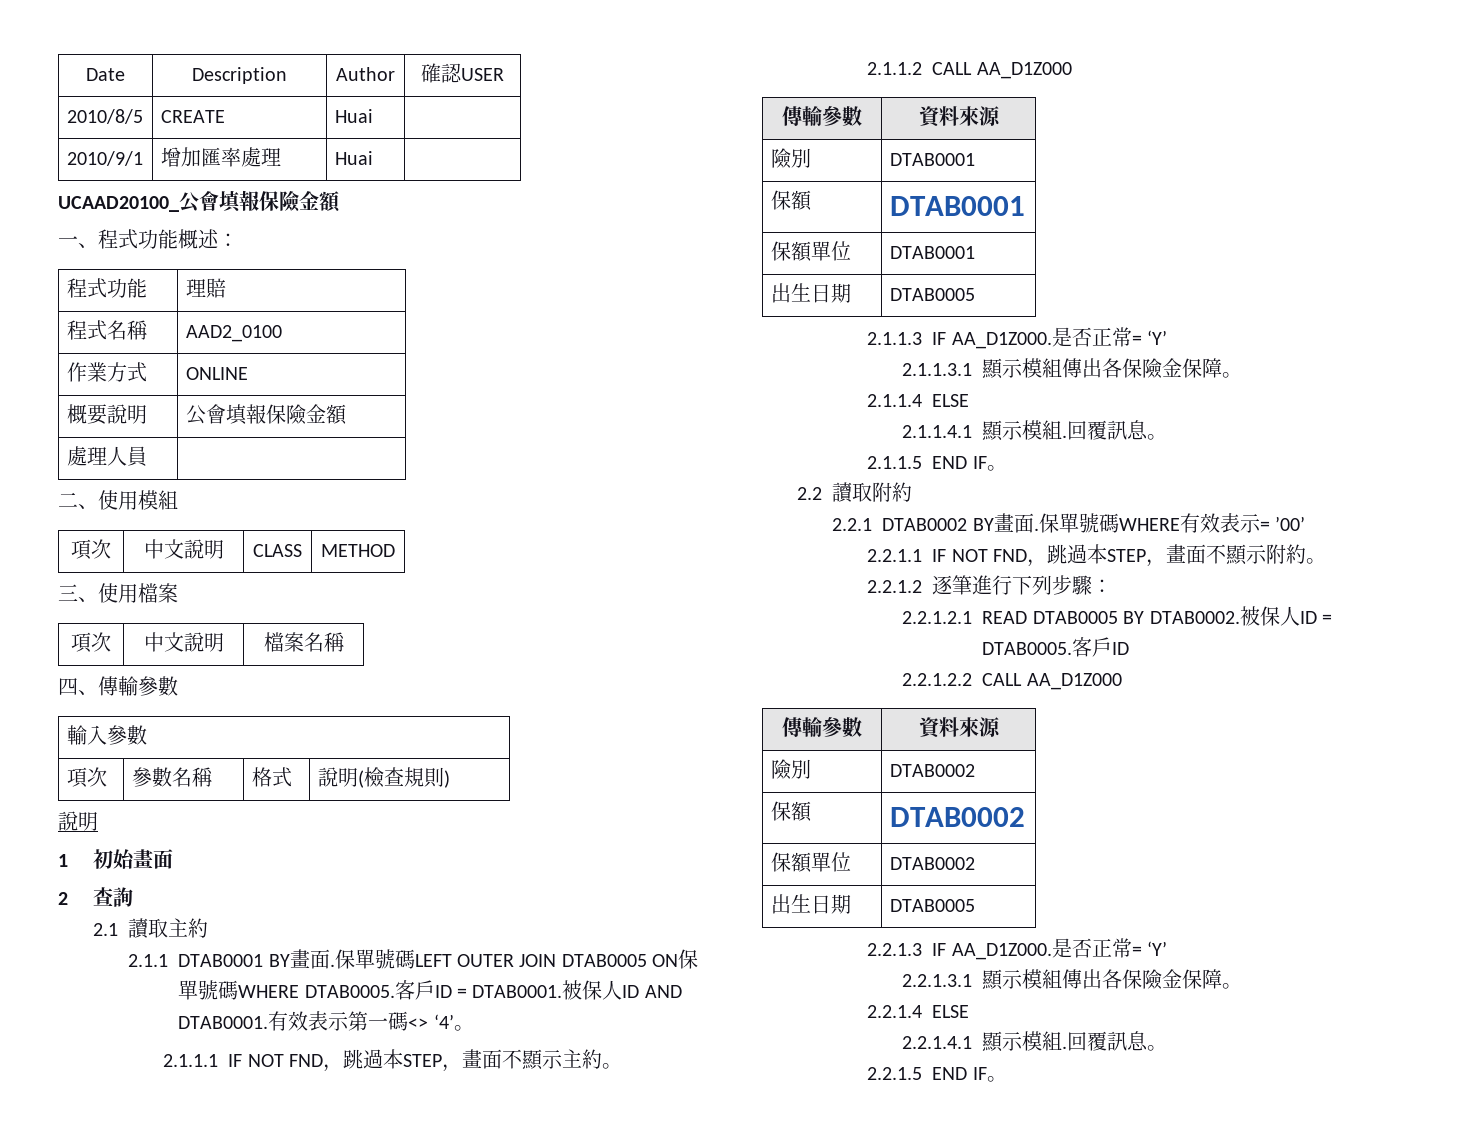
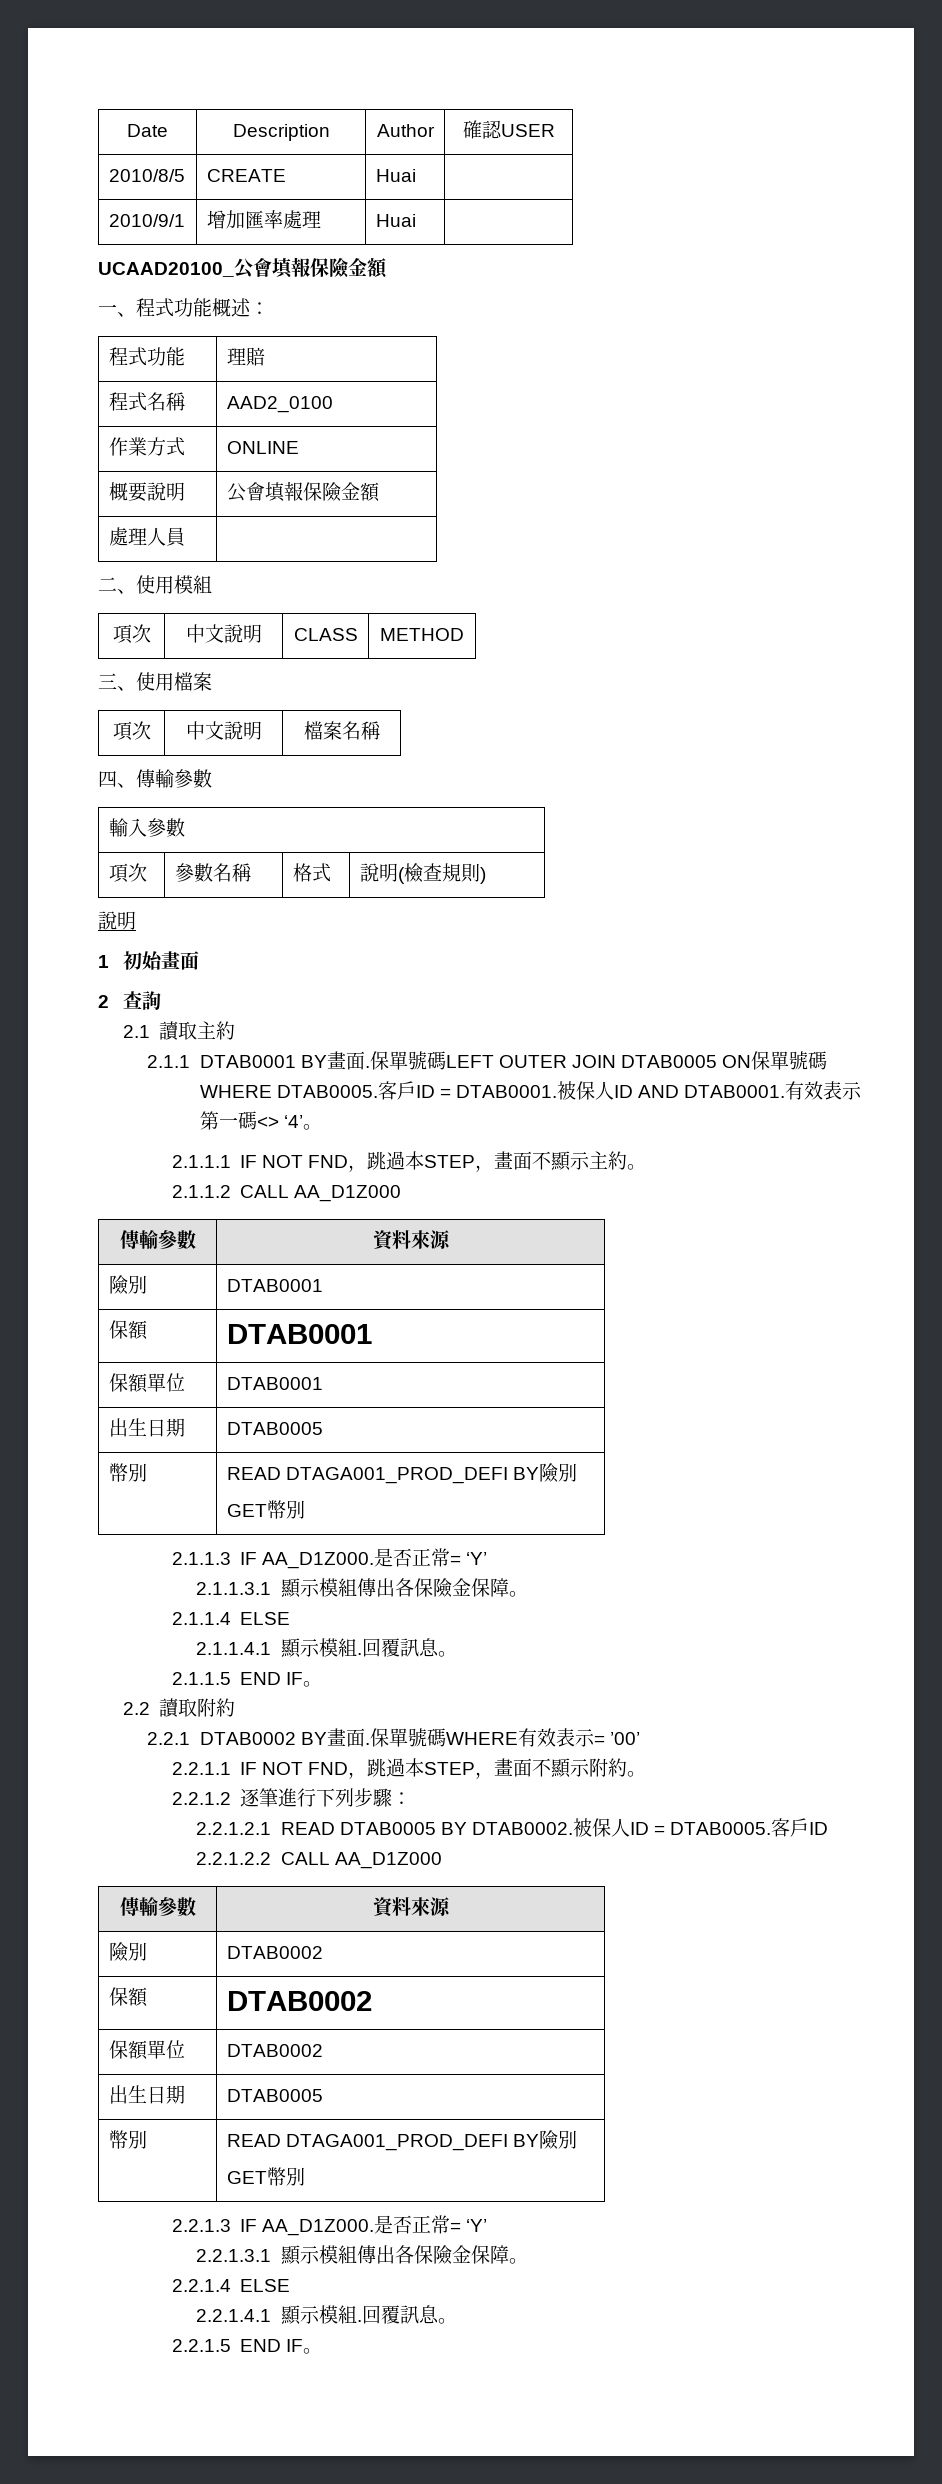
(975, 294) none -> [108,1463,147,1482] [226,1463,577,1484] [226,1500,305,1519] // 幣別 | READ DTAGA001_PROD_DEFI BY險別 // GET幣別
(975, 905) none -> [108,2130,147,2149] [226,2130,577,2151] [226,2167,305,2186] // 幣別 | READ DTAGA001_PROD_DEFI BY險別 // GET幣別

